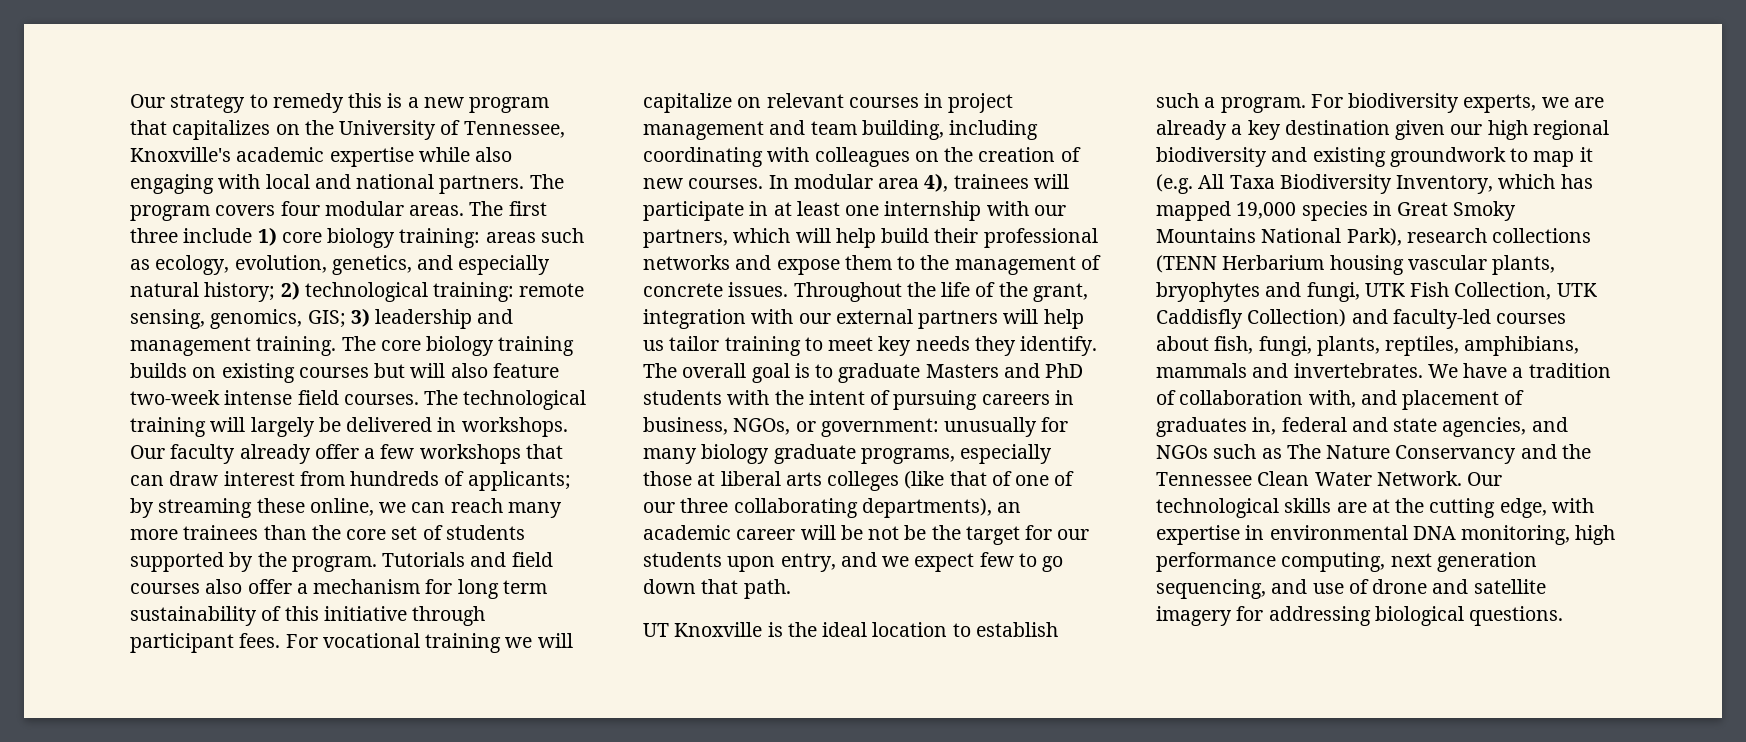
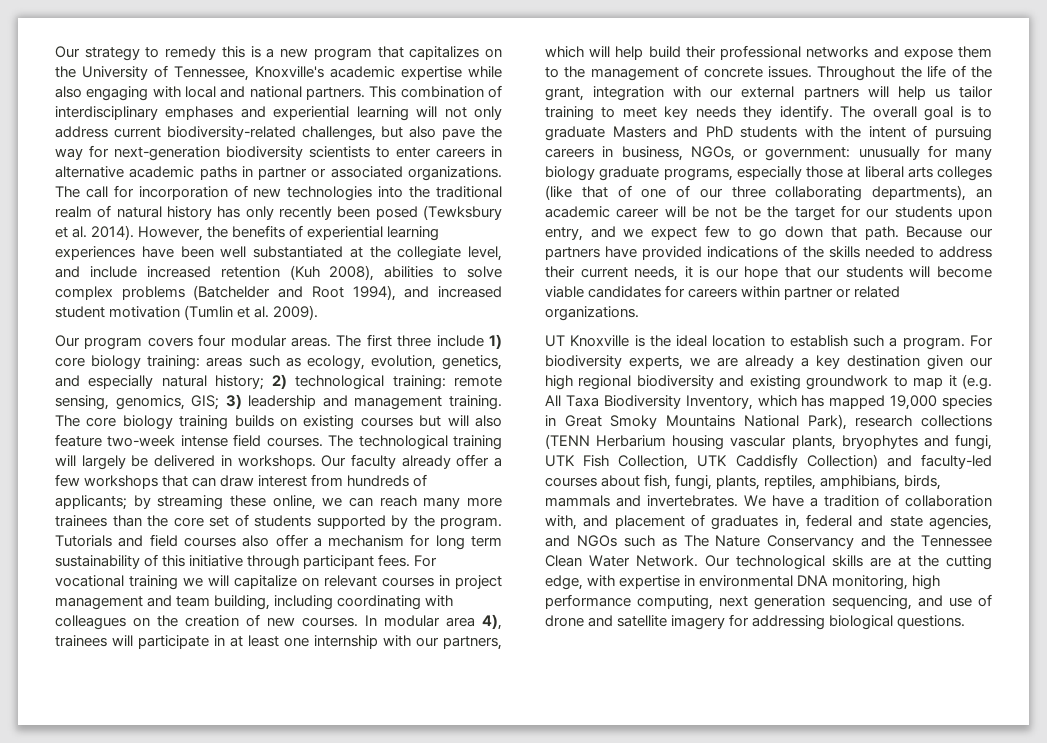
[529,174,564,189] The -> [369,85,502,98] [55,106,503,121] [55,126,502,141] [55,145,502,161] [55,166,502,181] [55,185,503,201] [55,205,502,220] [55,225,440,241] [55,246,502,261] [55,265,502,281] [55,285,503,301] [55,305,319,320] [55,335,80,347] This combination of interdisciplinary emphases and experiential learning will not only address current biodiversity-related challenges, but also pave the way for next-generation biodiversity scientists to enter careers in alternative academic paths in partner or associated organizations. The call for incorporation of new technologies into the traditional realm of natural history has only recently been posed (Tewksbury et al. 2014). However, the benefits of experiential learning experiences have been well substantiated at the collegiate level, and include increased retention (Kuh 2008), abilities to solve complex problems (Batchelder and Root 1994), and increased student motivation (Tumlin et al. 2009). // Our
(791, 589) none -> [906,226,993,238] [545,245,992,260] [545,266,992,281] [545,285,901,300] [545,306,639,321] Because our partners have provided indications of the skills needed to address their current needs, it is our hope that our students will become viable candidates for careers within partner or related organizations.
(1580, 346) none -> [904,475,942,490] birds,

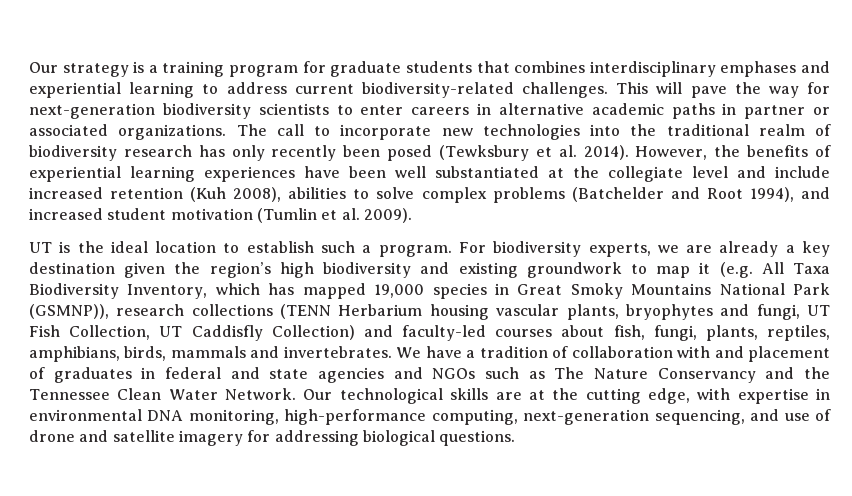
[145,46,502,61] [55,65,502,81] [55,85,502,101] to remedy this is a new program that capitalizes on the University of Tennessee, Knoxville's academic expertise while also engaging with local and national partners. This combination of -> [133,61,586,77] is a training program for graduate students that combines
[416,106,503,120] [55,126,437,141] will not only address current biodiversity-related challenges, but also -> [202,82,683,98] to address current biodiversity-related challenges. This will
[113,185,248,200] for incorporation of -> [314,124,432,140] to incorporate
[116,206,212,220] natural history -> [29,145,192,161] biodiversity research
[468,246,502,261] level, -> [692,166,728,178] level
[55,334,502,350] [55,355,502,370] [55,374,502,390] [55,394,502,410] [55,415,502,430] [55,434,503,450] [55,454,502,470] [55,474,428,489] [55,495,503,510] [55,514,502,530] [55,534,503,550] [55,554,438,570] [55,575,502,590] [55,595,454,610] [55,614,502,630] [55,635,502,650] [545,45,992,60] [545,65,992,81] [545,86,993,101] [545,105,992,121] [545,125,992,141] [545,145,992,161] [545,166,992,181] [545,185,992,201] [545,205,993,221] [545,225,993,241] [545,245,992,260] [545,266,992,281] [545,285,901,300] [545,306,639,321] [545,335,630,347] // Our program covers four modular areas. The first three include 1) core biology training: areas such as ecology, evolution, genetics, and especially natural history; 2) technological training: remote sensing, genomics, GIS; 3) leadership and management training. The core biology training builds on existing courses but will also feature two-week intense field courses. The technological training will largely be delivered in workshops. Our faculty already offer a few workshops that can draw interest from hundreds of applicants; by streaming these online, we can reach many more trainees than the core set of students supported by the program. Tutorials and field courses also offer a mechanism for long term sustainability of this initiative through participant fees. For vocational training we will capitalize on relevant courses in project management and team building, including coordinating with colleagues on the creation of new courses. In modular area 4), trainees will participate in at least one internship with our partners, which will help build their professional networks and expose them to the management of concrete issues. Throughout the life of the grant, integration with our external partners will help us tailor training to meet key needs they identify. The overall goal is to graduate Masters and PhD students with the intent of pursuing careers in business, NGOs, or government: unusually for many biology graduate programs, especially those at liberal arts colleges (like that of one of our three collaborating departments), an academic career will be not be the target for our students upon entry, and we expect few to go down that path. Because our partners have provided indications of the skills needed to address their current needs, it is our hope that our students will become viable candidates for careers within partner or related organizations. // UT Knoxville -> [29,242,52,253] // UT
[970,357,993,367] [545,375,632,390] our high regional -> [174,262,314,278] the region’s high
[807,414,847,430] Park), -> [793,283,830,295] [29,304,109,319] Park (GSMNP)),
[545,455,575,467] UTK -> [807,305,831,316] UT
[697,455,728,467] UTK -> [159,326,183,337] UT
[545,515,577,530] with, -> [677,346,711,358] with
[784,515,800,530] in, -> [141,367,156,379] in
[929,515,992,530] agencies, -> [318,367,384,383] agencies
[912,575,941,590] [545,594,826,610] high performance computing, next generation -> [284,409,650,425] high-performance computing, next-generation

